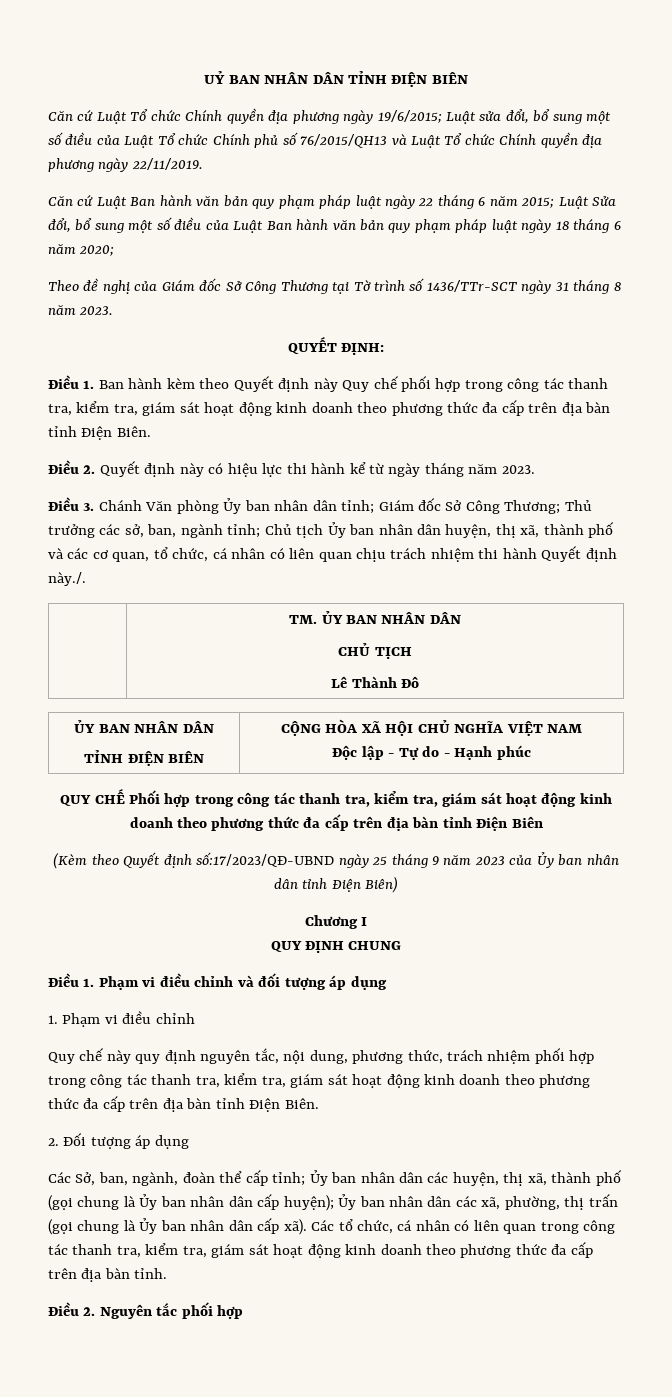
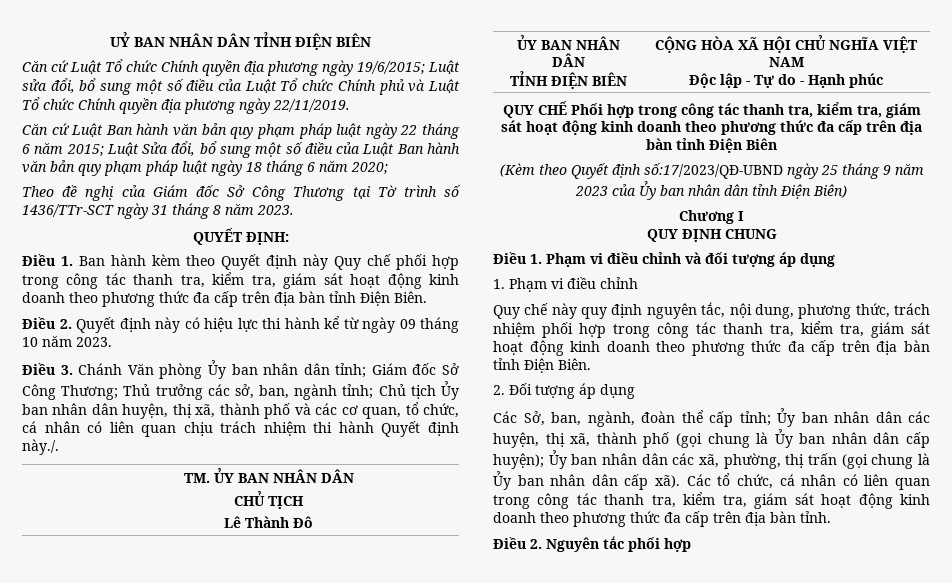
[282,132,388,148] số 76/2015/QH13 -> (405, 87) none
[424,463,464,477] tháng -> [399,317,459,333] [22,337,38,347] 09 tháng 10

